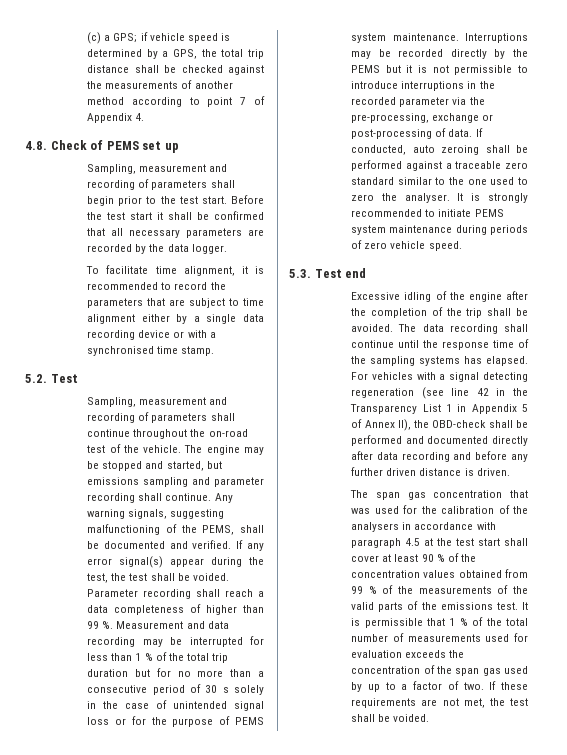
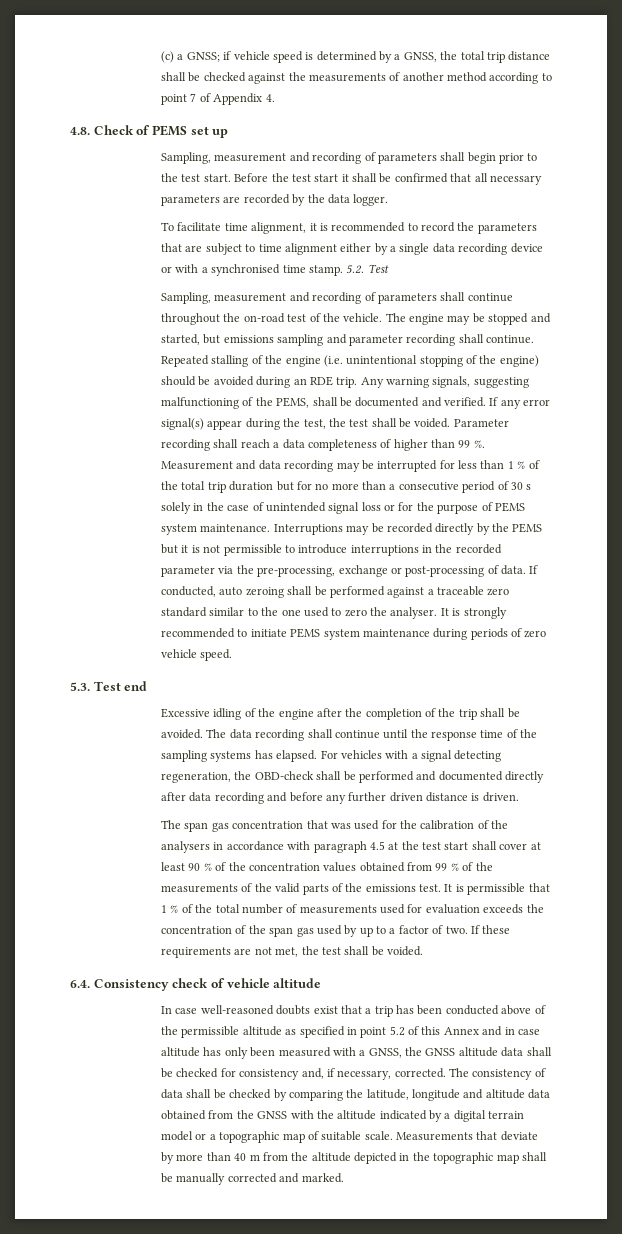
[113,33,138,43] GPS; -> [186,52,220,62] GNSS;
[173,49,198,59] GPS, -> [403,52,437,62] GNSS,
(215, 351) // -> (343, 270) none
(212, 497) none -> [161,355,539,367] [161,376,358,388] Repeated stalling of the engine (i.e. unintentional stopping of the engine) should be avoided during an RDE trip.
[351,387,528,399] [350,404,528,414] [351,419,411,431] regeneration (see line 42 in the Transparency List 1 in Appendix 5 of Annex II), -> [161,772,232,783] regeneration,
(430, 718) none -> [70,978,322,991] [161,1005,546,1017] [161,1026,540,1038] [161,1047,552,1059] [161,1068,546,1080] [161,1089,551,1101] [161,1110,525,1122] [161,1131,538,1143] [161,1152,547,1164] [161,1173,344,1185] // 6.4. Consistency check of vehicle altitude // In case well-reasoned doubts exist that a trip has been conducted above of the permissible altitude as specified in point 5.2 of this Annex and in case altitude has only been measured with a GNSS, the GNSS altitude data shall be checked for consistency and, if necessary, corrected. The consistency of data shall be checked by comparing the latitude, longitude and altitude data obtained from the GNSS with the altitude indicated by a digital terrain model or a topographic map of suitable scale. Measurements that deviate by more than 40 m from the altitude depicted in the topographic map shall be manually corrected and marked.

